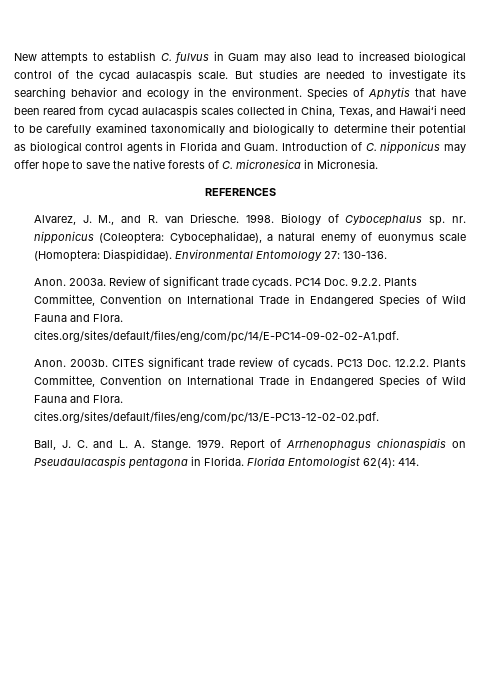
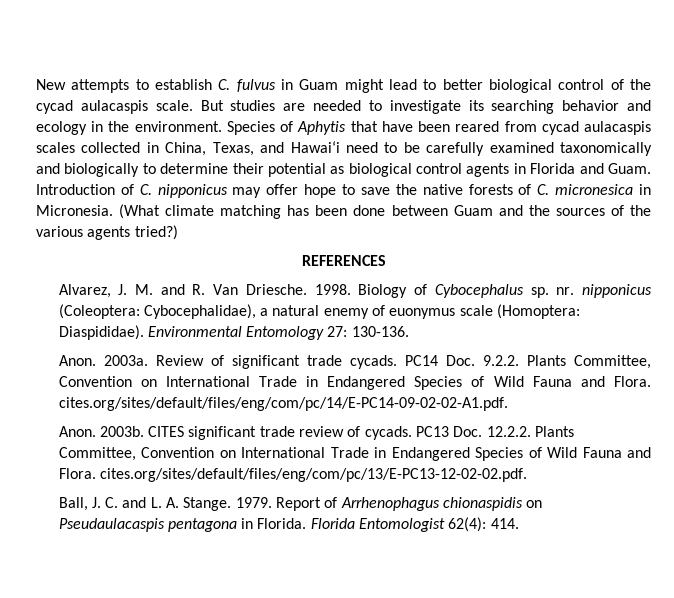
[263,53,313,63] may also -> [344,79,384,93] might
[358,51,410,61] increased -> [442,79,483,90] better
(378, 164) none -> [119,204,652,219] [36,225,178,240] (What climate matching has been done between Guam and the sources of the various agents tried?)
[98,215,115,225] M., -> [134,284,153,295] M.
[164,216,184,223] van -> [213,284,239,295] Van

